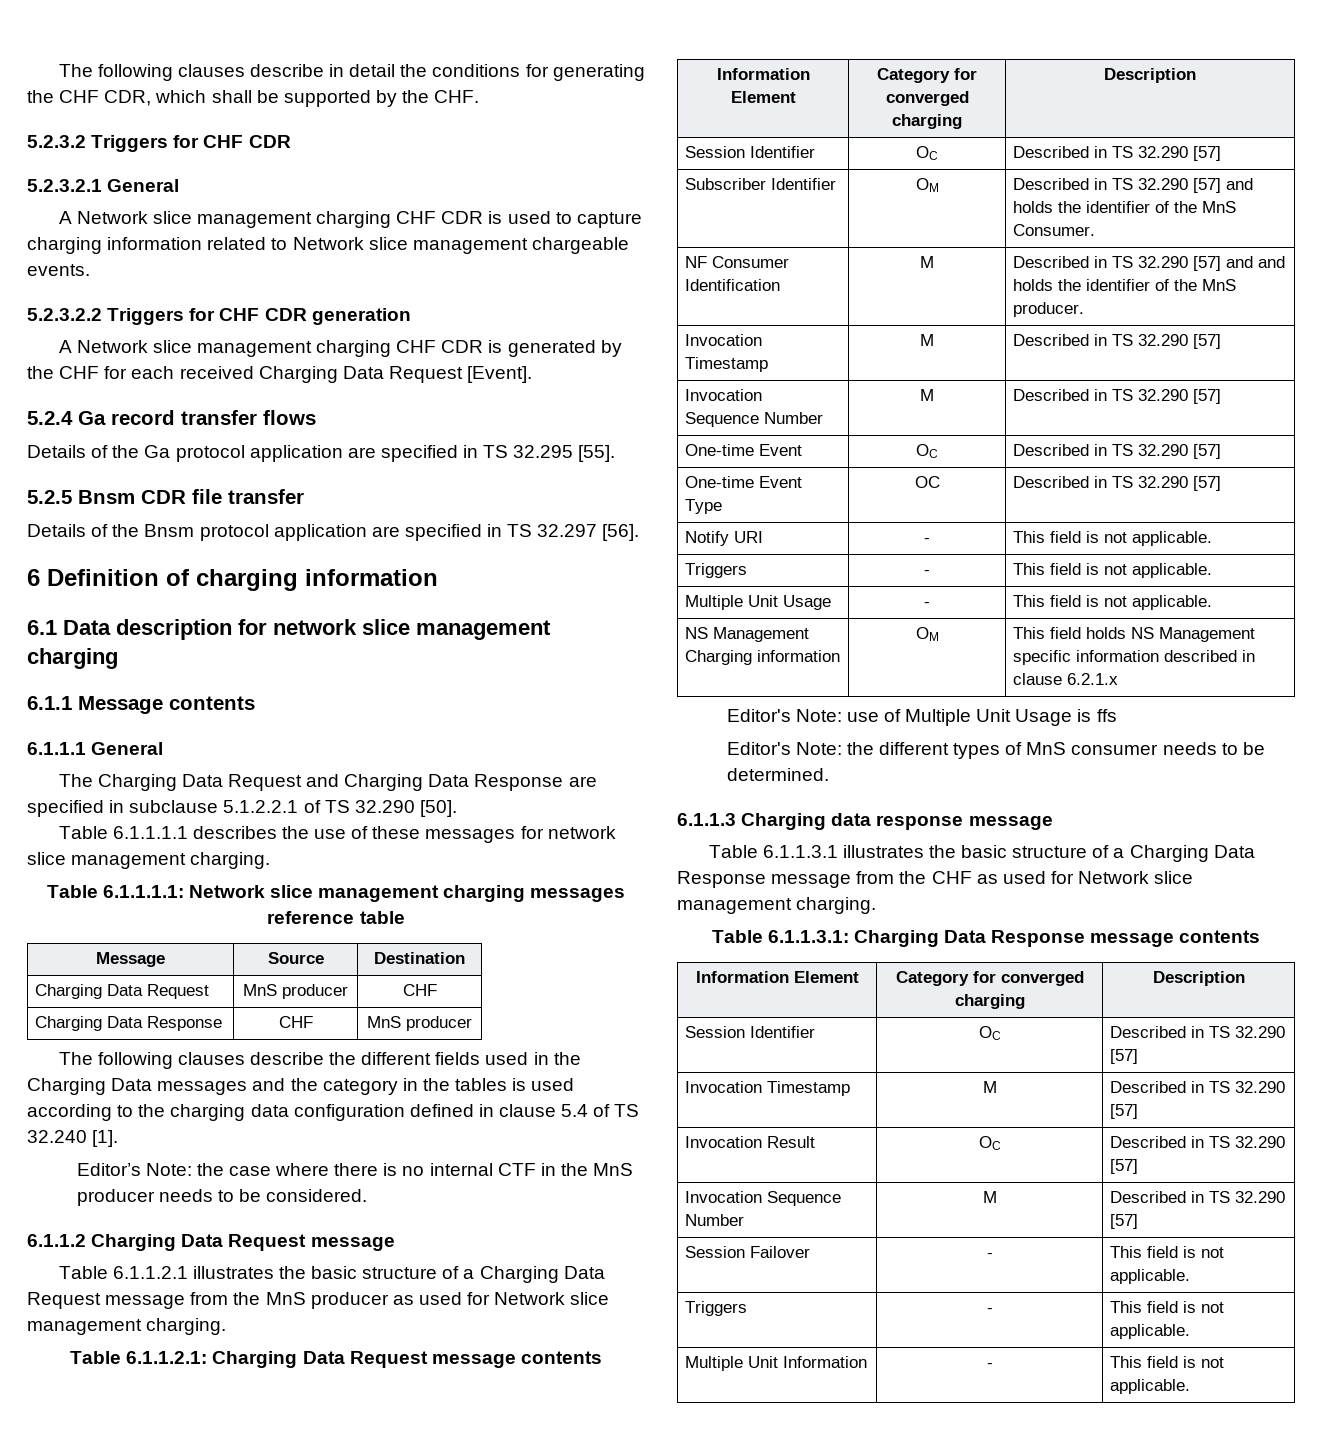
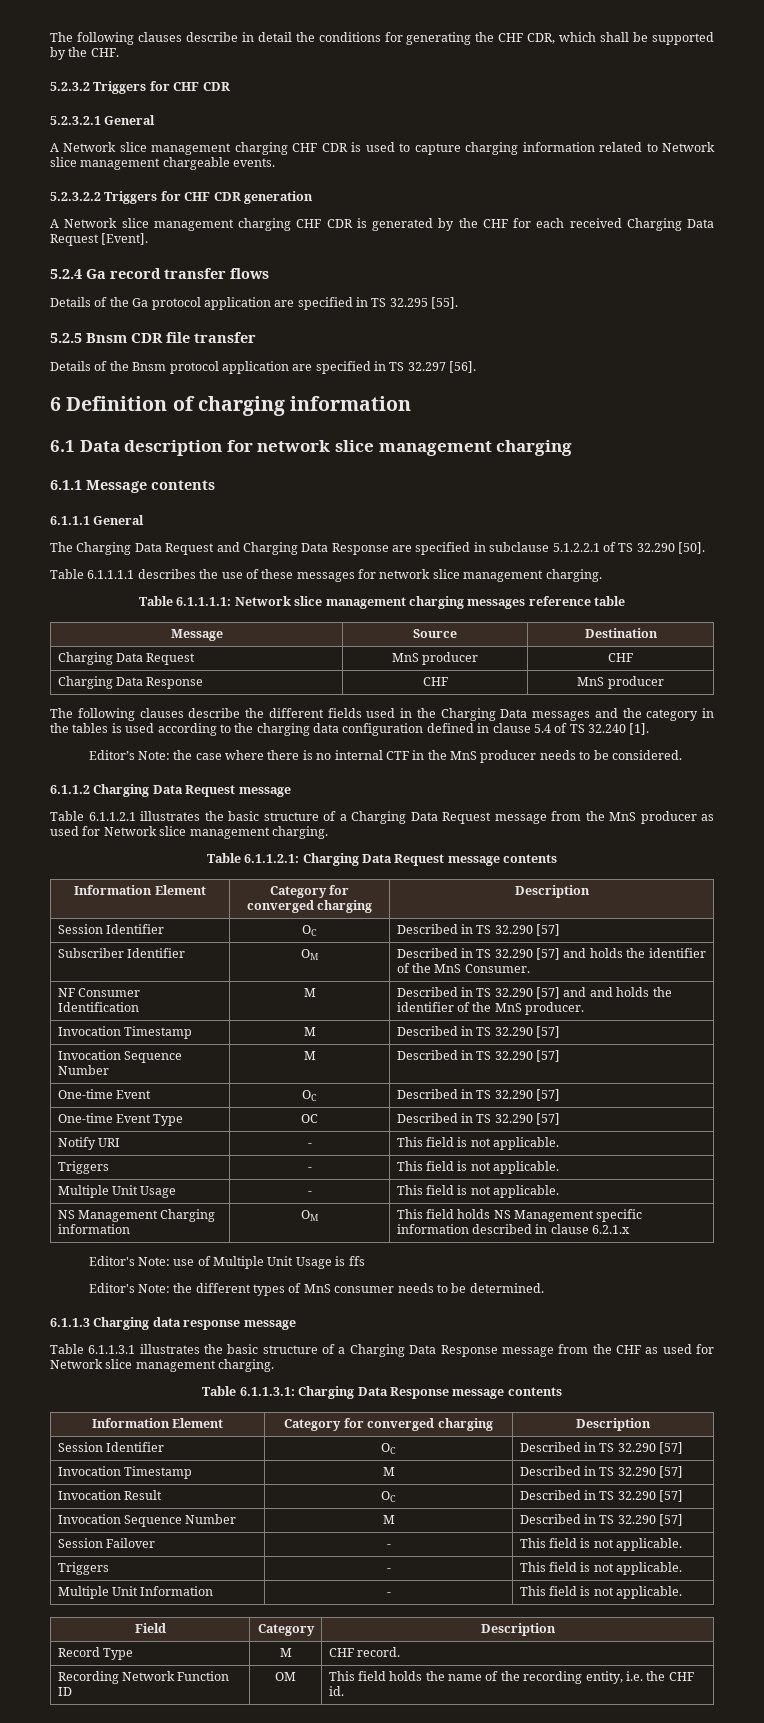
(1191, 1386) none -> [134,1623,166,1633] [257,1624,315,1636] [480,1623,556,1636] [57,1647,133,1660] [279,1648,292,1657] [328,1647,400,1657] [57,1671,230,1684] [57,1687,72,1696] [275,1672,296,1681] [328,1671,694,1684] [328,1686,344,1696] // Field | Category | Description // Record Type | M | CHF record. // Recording Network Function ID | OM | This field holds the name of the recording entity, i.e. the CHF id.

